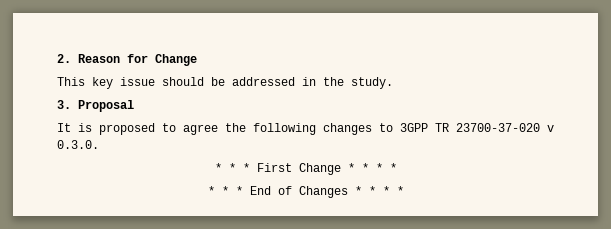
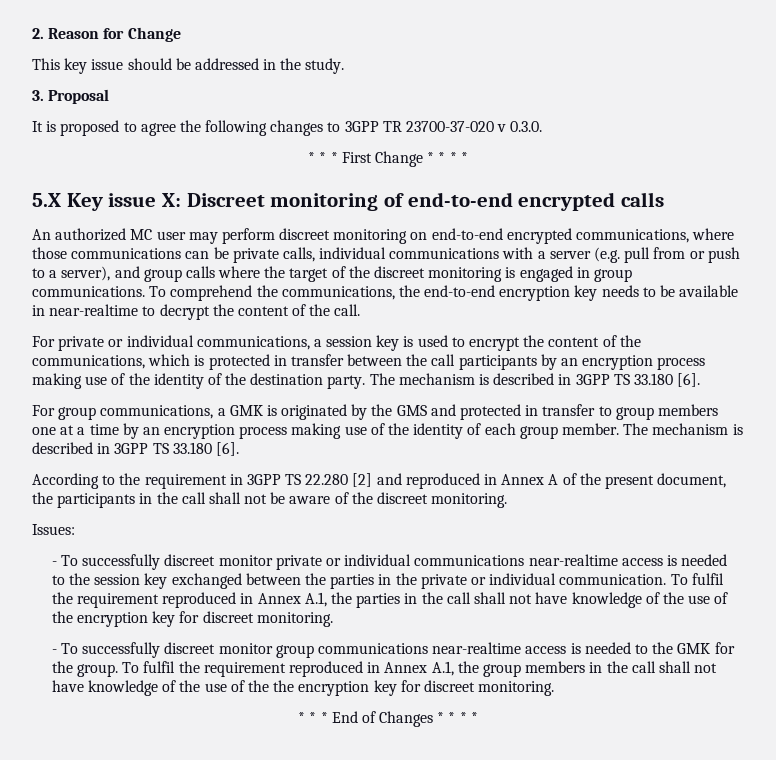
(397, 167) none -> [32,192,665,211] [32,228,735,244] [32,247,740,263] [32,266,632,282] [32,285,739,301] [32,304,361,320] [32,335,641,351] [32,354,706,370] [32,373,701,389] [32,404,718,420] [32,423,743,439] [32,442,239,456] [32,473,727,489] [32,492,508,508] [32,524,75,535] [51,554,728,570] [51,573,724,589] [51,592,729,608] [51,611,333,627] [51,642,735,658] [51,661,718,677] [51,680,555,696] // 5.X Key issue X: Discreet monitoring of end-to-end encrypted calls // An authorized MC user may perform discreet monitoring on end-to-end encrypted communications, where those communications can be private calls, individual communications with a server (e.g. pull from or push to a server), and group calls where the target of the discreet monitoring is engaged in group communications. To comprehend the communications, the end-to-end encryption key needs to be available in near-realtime to decrypt the content of the call. // For private or individual communications, a session key is used to encrypt the content of the communications, which is protected in transfer between the call participants by an encryption process making use of the identity of the destination party. The mechanism is described in 3GPP TS 33.180 [6]. // For group communications, a GMK is originated by the GMS and protected in transfer to group members one at a time by an encryption process making use of the identity of each group member. The mechanism is described in 3GPP TS 33.180 [6]. // According to the requirement in 3GPP TS 22.280 [2] and reproduced in Annex A of the present document, the participants in the call shall not be aware of the discreet monitoring. // Issues: // - To successfully discreet monitor private or individual communications near-realtime access is needed to the session key exchanged between the parties in the private or individual communication. To fulfil the requirement reproduced in Annex A.1, the parties in the call shall not have knowledge of the use of the encryption key for discreet monitoring. // - To successfully discreet monitor group communications near-realtime access is needed to the GMK for the group. To fulfil the requirement reproduced in Annex A.1, the group members in the call shall not have knowledge of the use of the the encryption key for discreet monitoring.

